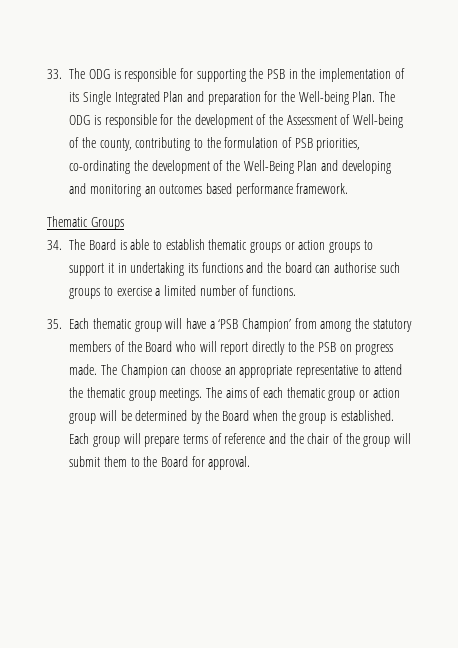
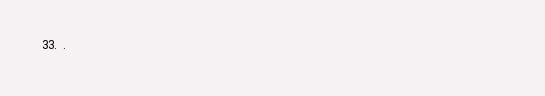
[69,68,405,82] [69,91,395,105] [69,114,403,128] [69,137,361,151] [69,160,391,174] [69,183,349,197] [47,216,124,230] [47,239,373,253] [69,262,400,276] [69,285,296,299] [47,318,412,332] [69,341,394,355] [69,364,403,378] [69,387,400,401] [69,410,394,424] [69,433,411,447] [69,456,251,470] The ODG is responsible for supporting the PSB in the implementation of its Single Integrated Plan and preparation for the Well-being Plan. The ODG is responsible for the development of the Assessment of Well-being of the county, contributing to the formulation of PSB priorities, co-ordinating the development of the Well-Being Plan and developing and monitoring an outcomes based performance framework. // Thematic Groups // 34. The Board is able to establish thematic groups or action groups to support it in undertaking its functions and the board can authorise such groups to exercise a limited number of functions. // 35. Each thematic group will have a ‘PSB Champion’ from among the statutory members of the Board who will report directly to the PSB on progress made. The Champion can choose an appropriate representative to attend the thematic group meetings. The aims of each thematic group or action group will be determined by the Board when the group is established. Each group will prepare terms of reference and the chair of the group will submit them to the Board for approval. -> [63,48,67,49] .

